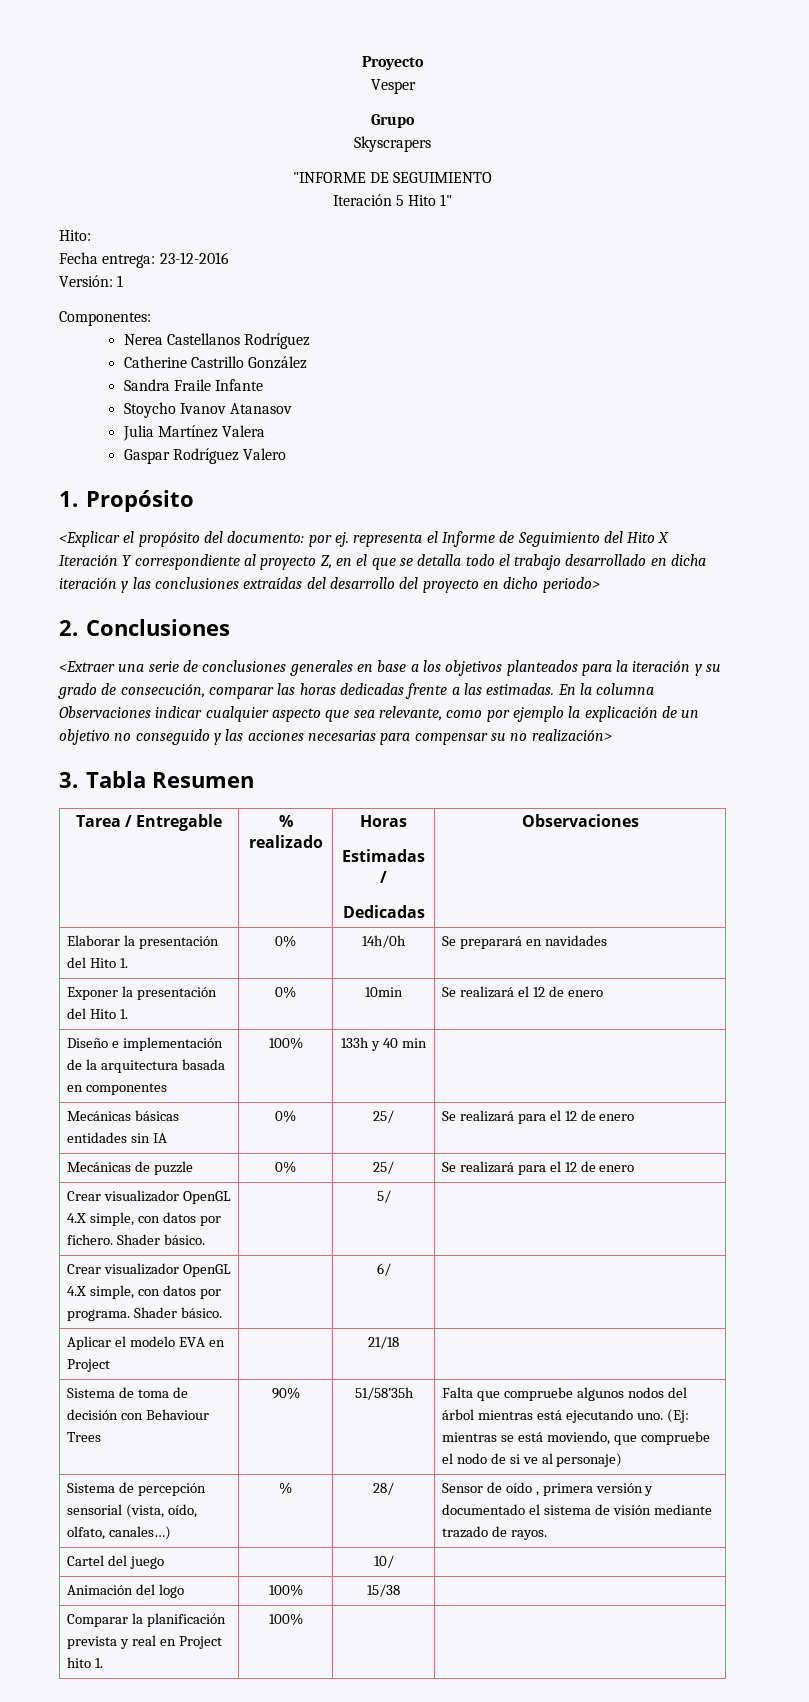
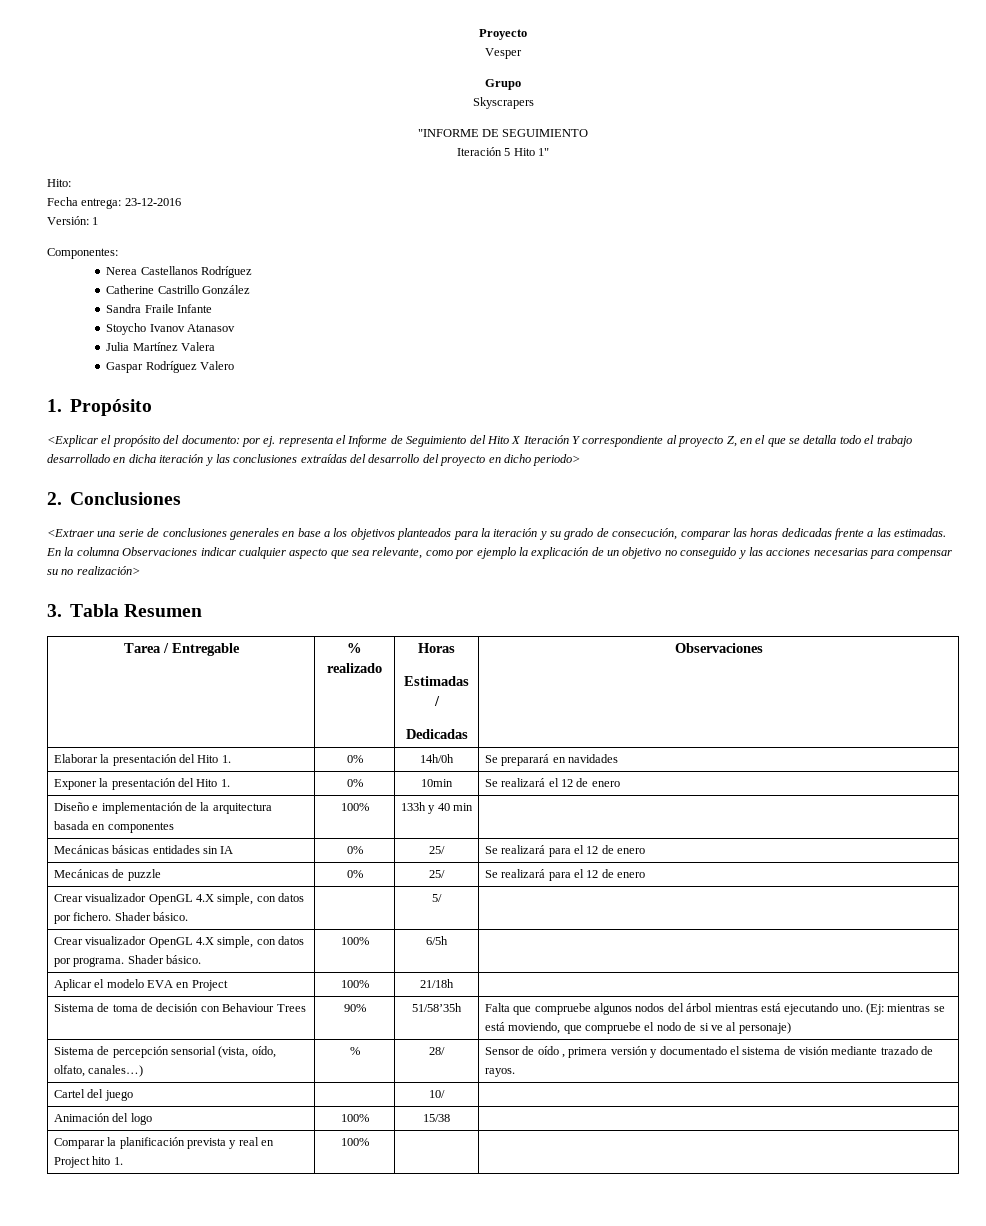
[376,1263,391,1276] | 6/ -> [340,937,369,945] [426,936,448,945] 100% | 6/5h
[368,1336,399,1349] | 21/18 -> [340,980,369,988] [420,979,454,988] 100% | 21/18h

